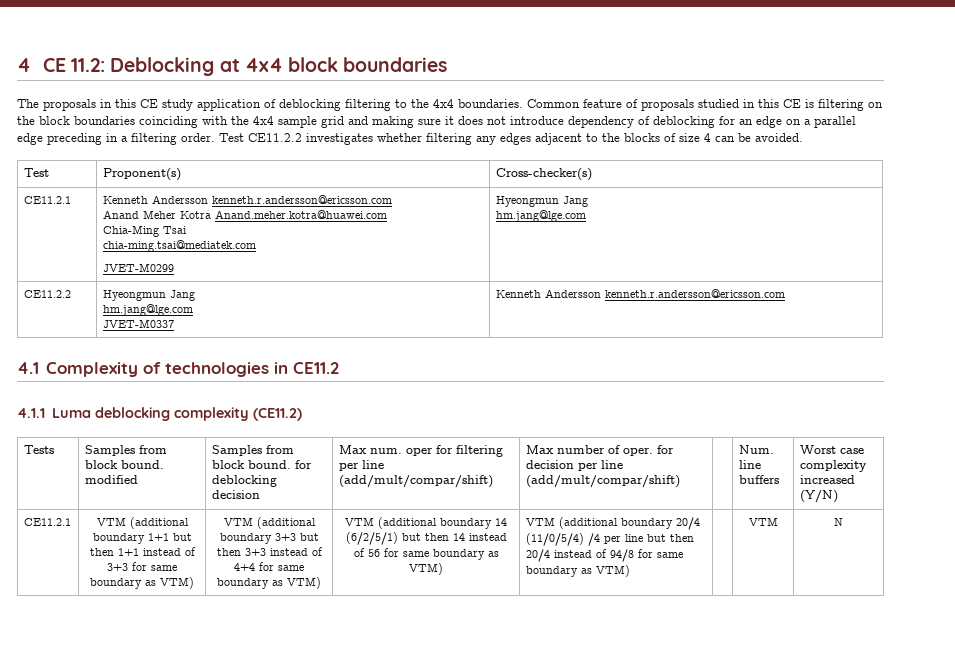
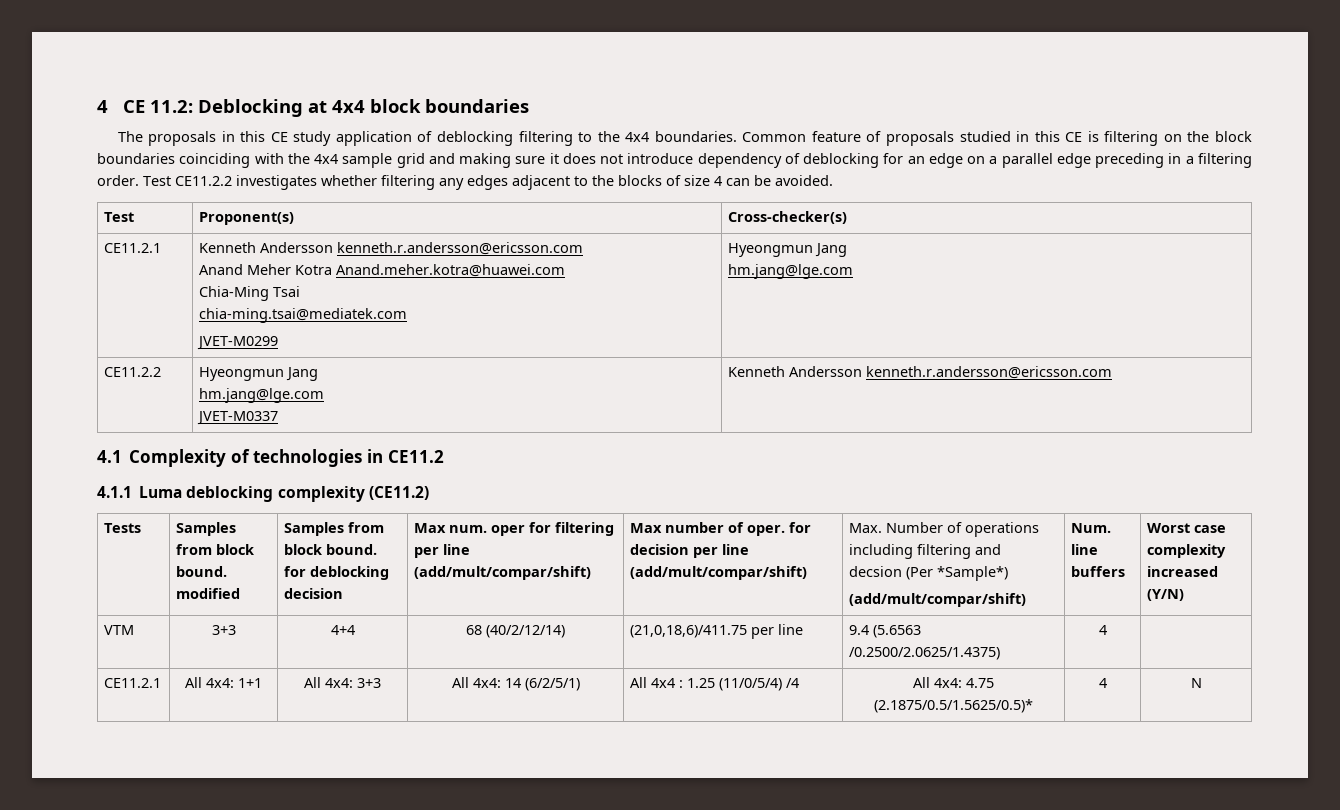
(680, 481) none -> [849,522,1040,537] [849,544,1002,559] [849,566,1009,581] [849,593,1027,607] Max. Number of operations including filtering and decsion (Per *Sample*) // (add/mult/compar/shift)
[23,518,71,526] [96,517,189,529] [92,533,192,544] [89,547,196,556] [107,562,177,571] [90,577,194,589] [223,517,316,529] [219,533,319,544] [216,547,323,556] [234,562,304,571] [217,577,322,589] [345,517,508,529] [345,532,507,545] [353,548,499,560] [409,563,444,575] [525,517,700,530] [525,533,694,546] [525,549,683,562] [525,565,630,577] [748,517,778,526] CE11.2.1 | VTM (additional boundary 1+1 but then 1+1 instead of 3+3 for same boundary as VTM) | VTM (additional boundary 3+3 but then 3+3 instead of 4+4 for same boundary as VTM) | VTM (additional boundary 14 (6/2/5/1) but then 14 instead of 56 for same boundary as VTM) | VTM (additional boundary 20/4 (11/0/5/4) /4 per line but then 20/4 instead of 94/8 for same boundary as VTM) | | VTM -> [104,625,135,635] [211,625,236,635] [330,625,355,635] [466,625,565,638] [630,624,804,639] [849,625,922,638] [849,647,1001,660] [1098,625,1107,635] [104,678,162,688] [185,677,262,688] [304,677,381,688] [451,677,580,691] [630,677,800,691] [913,677,994,688] [874,699,1033,713] [1098,678,1107,688] VTM | 3+3 | 4+4 | 68 (40/2/12/14) | (21,0,18,6)/411.75 per line | 9.4 (5.6563 /0.2500/2.0625/1.4375) | 4 | // CE11.2.1 | All 4x4: 1+1 | All 4x4: 3+3 | All 4x4: 14 (6/2/5/1) | All 4x4 : 1.25 (11/0/5/4) /4 | All 4x4: 4.75 (2.1875/0.5/1.5625/0.5)* | 4

